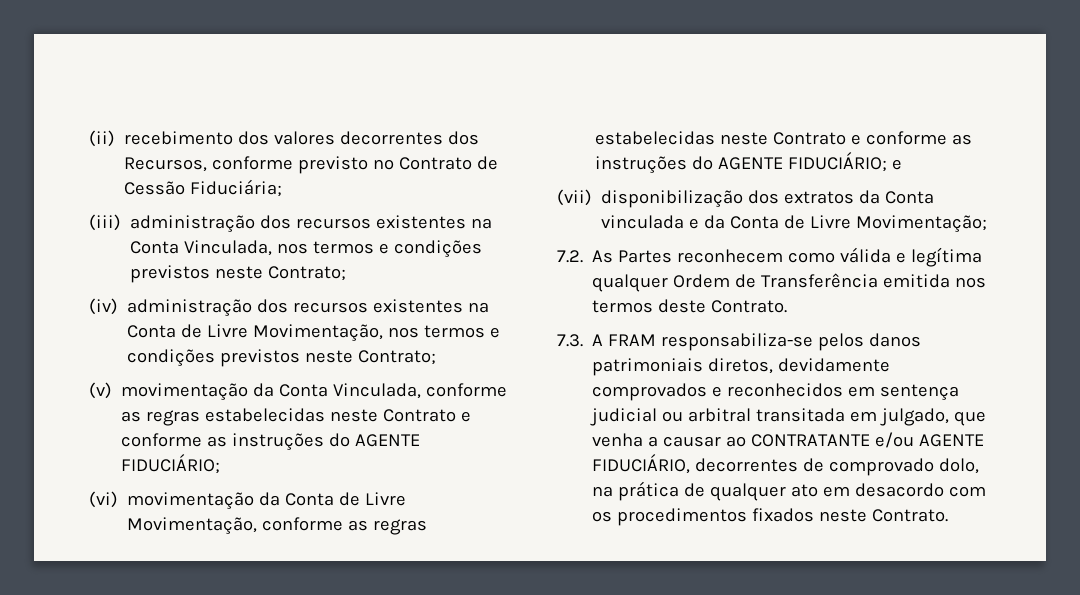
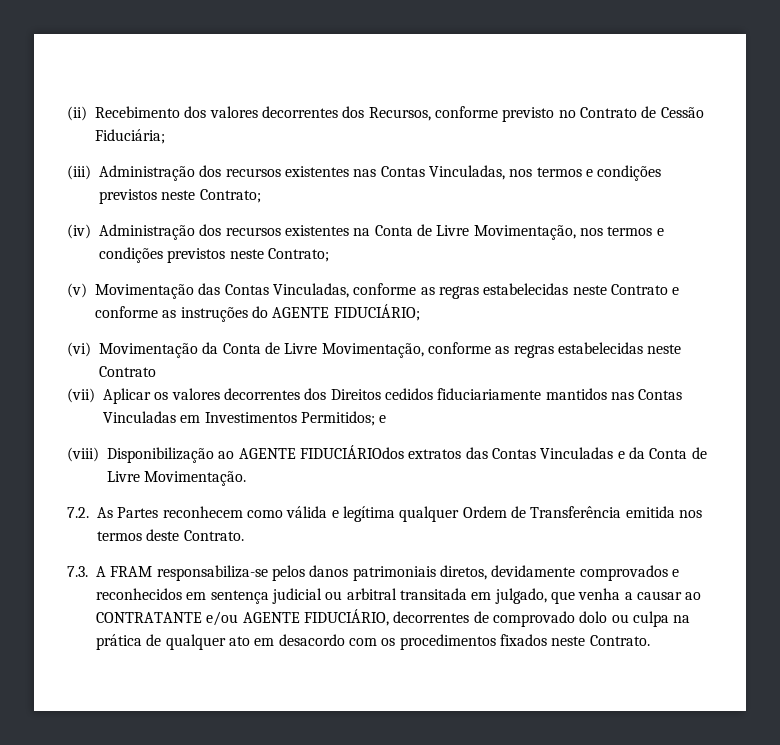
[124,131,234,145] recebimento -> [95,106,180,118] Recebimento
[130,215,493,233] [130,240,273,256] administração dos recursos existentes na Conta Vinculada, -> [99,165,505,181] Administração dos recursos existentes nas Contas Vinculadas,
[127,299,253,317] administração -> [99,224,195,240] Administração
[121,383,422,401] movimentação da Conta Vinculada, -> [95,283,349,299] Movimentação das Contas Vinculadas,
[127,492,255,510] movimentação -> [99,343,198,358] Movimentação
[851,131,973,145] [595,152,903,174] [557,189,935,208] [601,215,685,229] e conforme as instruções do AGENTE FIDUCIÁRIO; e // (vii) disponibilização dos extratos da Conta vinculada -> [67,388,683,404] [103,411,387,426] [67,445,614,463] // (vii) Aplicar os valores decorrentes dos Direitos cedidos fiduciariamente mantidos nas Contas Vinculadas em Investimentos Permitidos; e // (viii) Disponibilização ao AGENTE FIDUCIÁRIOdos extratos das Contas Vinculadas
[856,215,988,233] Movimentação; -> [144,471,247,486] Movimentação.
[939,458,980,474] dolo, -> [579,611,669,627] dolo ou culpa

